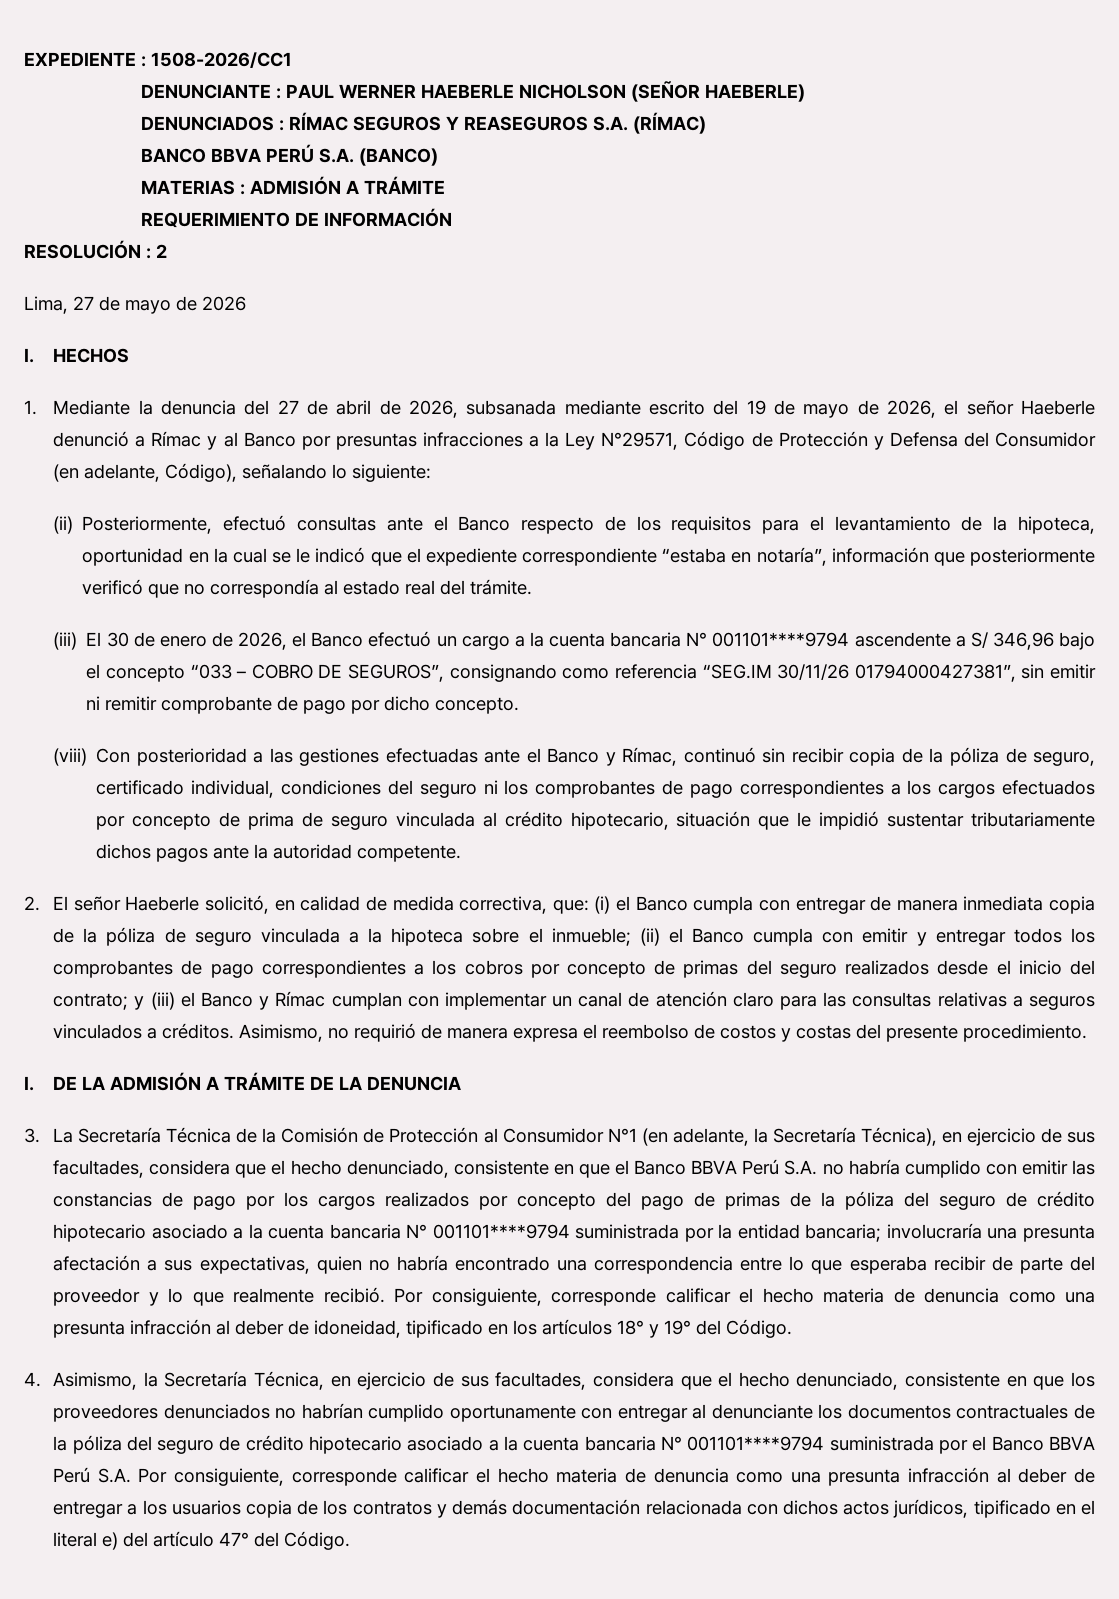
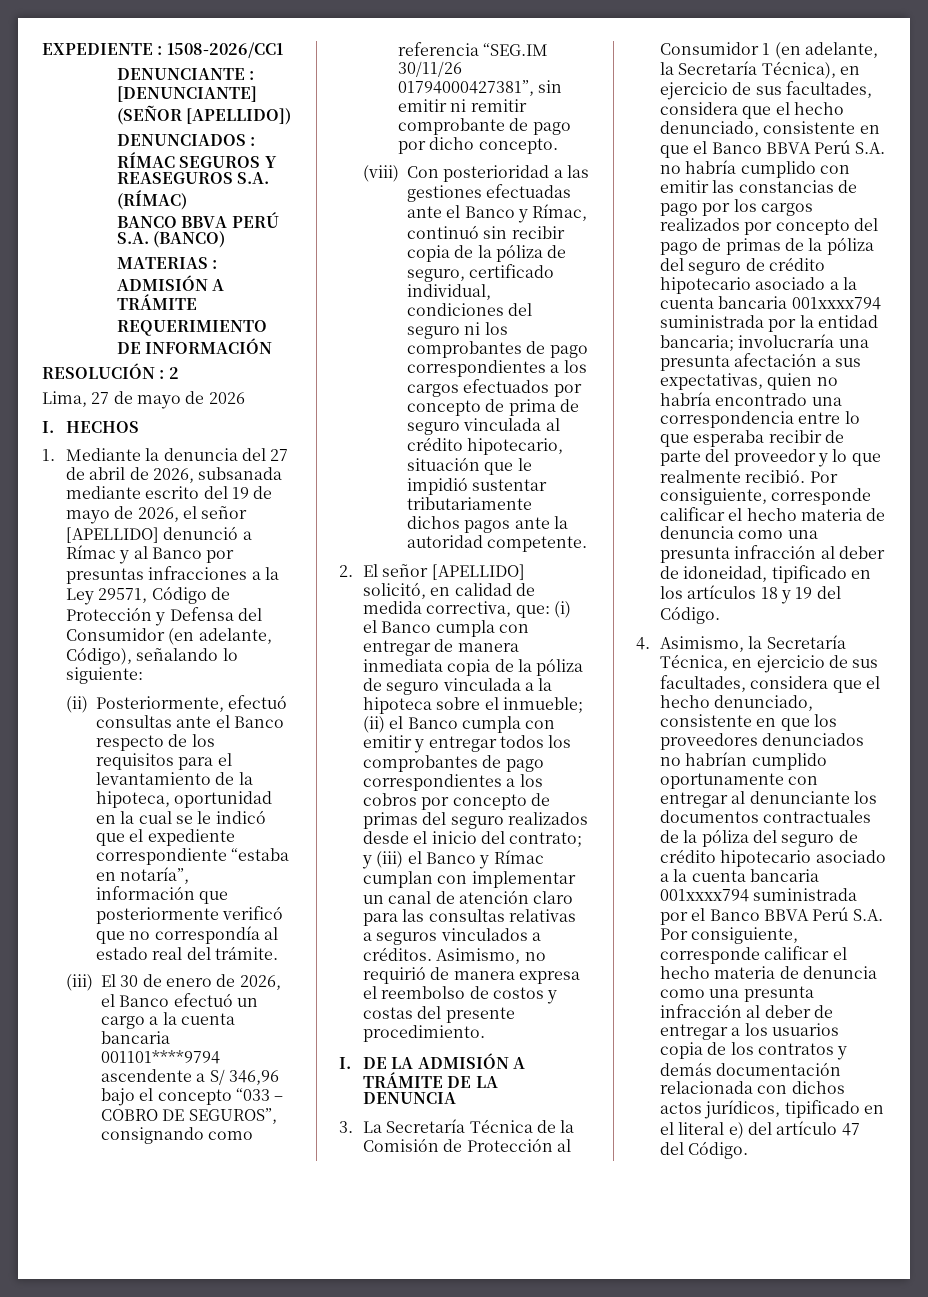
[285,81,805,102] PAUL WERNER HAEBERLE NICHOLSON (SEÑOR HAEBERLE) -> [117,86,257,102] [117,105,292,125] [DENUNCIANTE] (SEÑOR [APELLIDO])
[1020,400,1095,415] Haeberle -> [65,527,159,543] [APELLIDO]
[601,432,679,450] N°29571, -> [98,588,148,603] 29571,
[686,632,708,646] N° -> (170, 1037) none
[125,896,200,911] Haeberle -> [431,564,525,580] [APELLIDO]
[607,1128,637,1142] N°1 -> [762,43,771,55] 1
[406,1224,570,1239] N° 001101****9794 -> [791,297,881,310] 001xxxx794
[617,1320,692,1338] 18° y 19° -> [760,587,813,604] 18 y 19
[661,1436,825,1451] N° 001101****9794 -> [659,889,749,902] 001xxxx794
[219,1532,250,1546] 47° -> [841,1123,860,1136] 47

